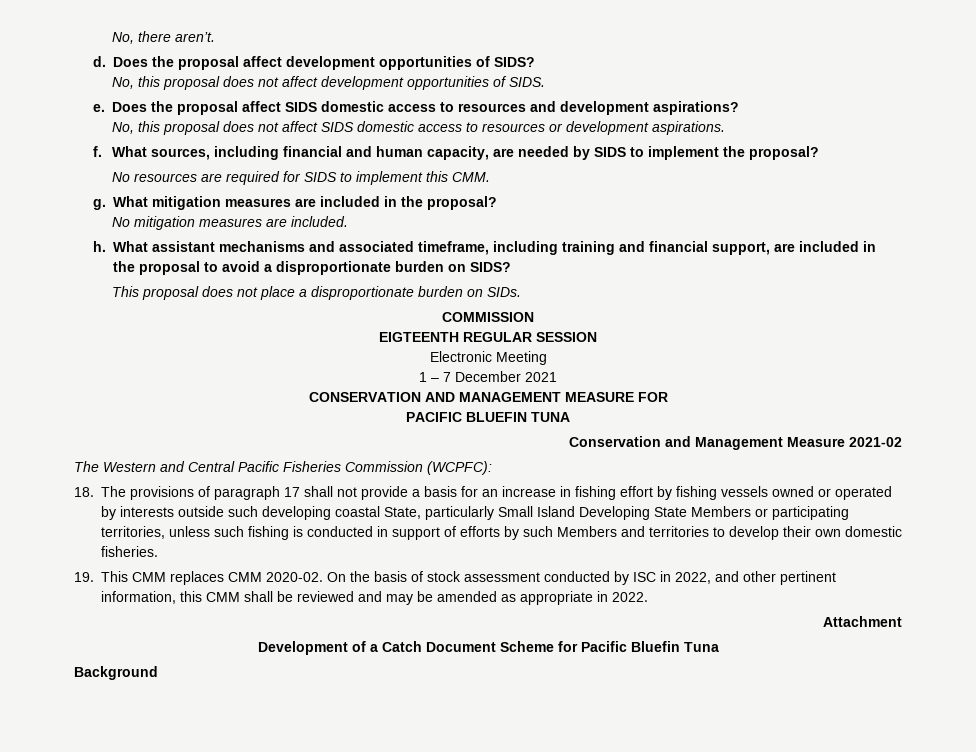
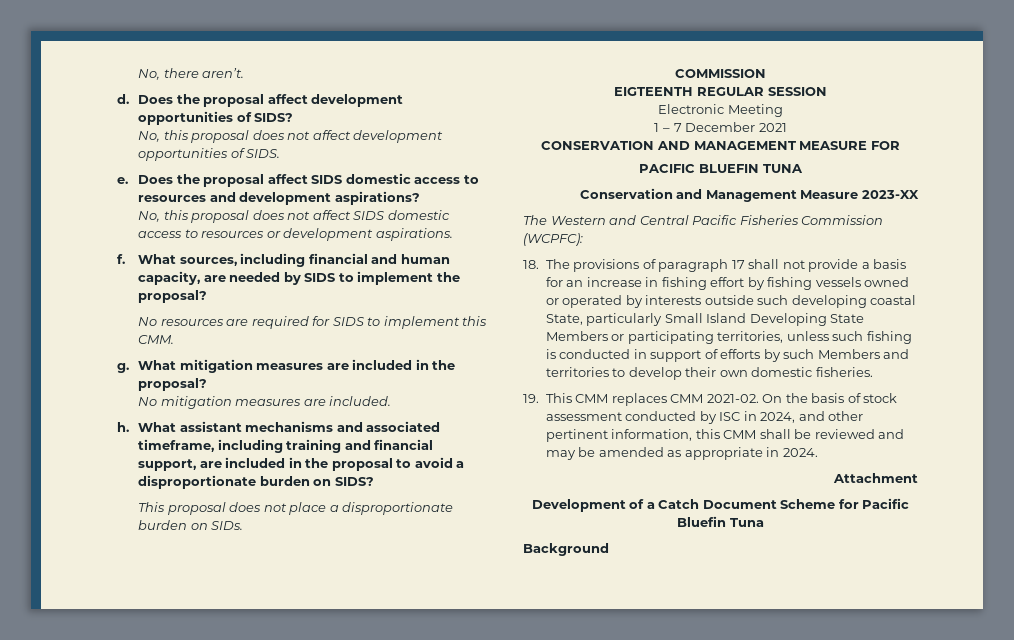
[849,437,902,447] 2021-02 -> [862,190,919,199] 2023-XX
[266,572,323,582] 2020-02. -> [706,394,759,403] 2021-02.
[675,572,711,584] 2022, -> [760,412,796,423] 2024,
[612,592,648,602] 2022. -> [782,448,818,457] 2024.

